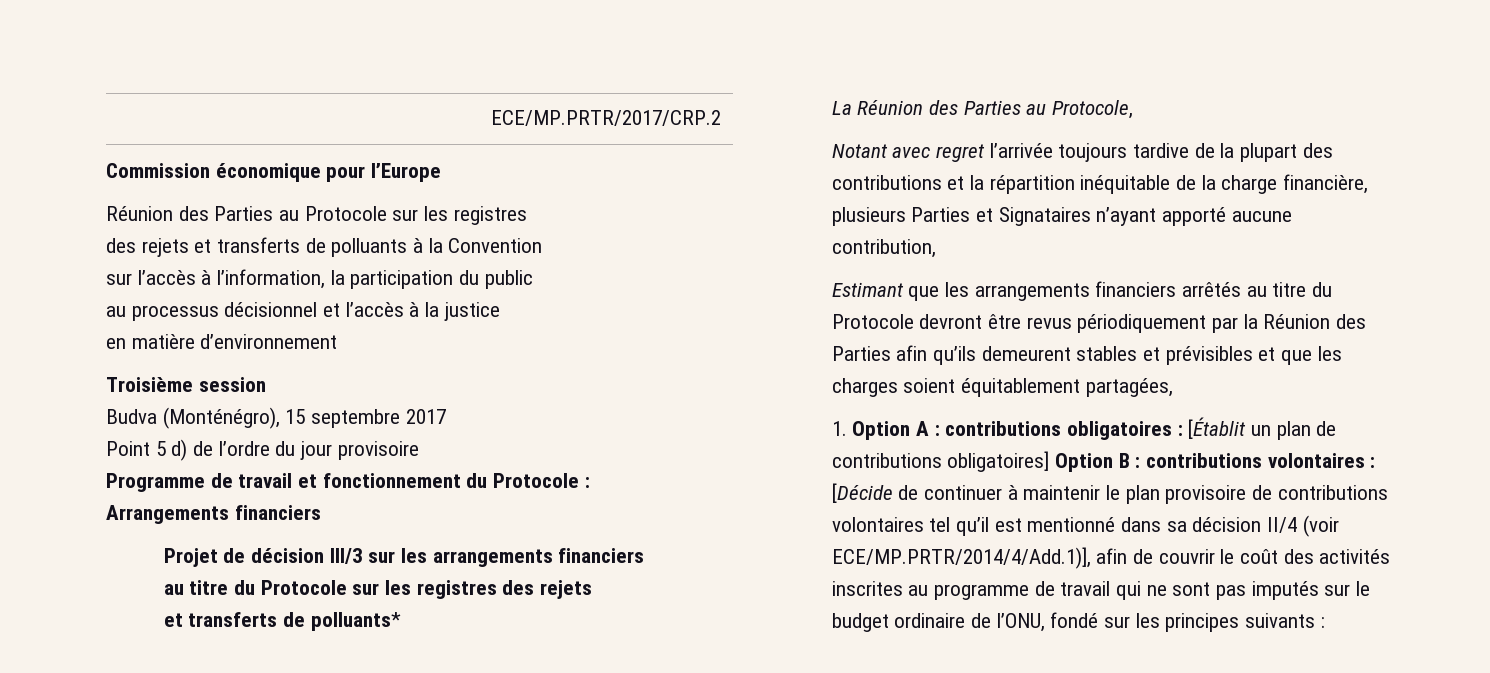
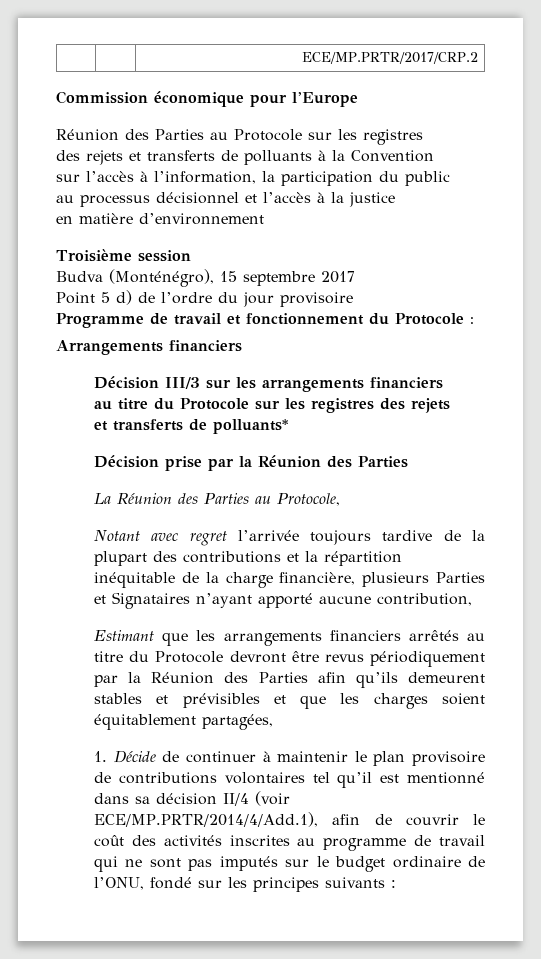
[163,548,324,567] Projet de décision -> [94,376,160,389] Décision
(401, 621) none -> [94,455,409,471] // Décision prise par la Réunion des Parties
[852,417,1337,440] [831,451,1376,472] [831,483,893,503] Option A : contributions obligatoires : [Établit un plan de contributions obligatoires] Option B : contributions volontaires : [Décide -> [113,750,156,763] Décide
[831,547,1091,569] ECE/MP.PRTR/2014/4/Add.1)], -> [94,812,319,827] ECE/MP.PRTR/2014/4/Add.1),

